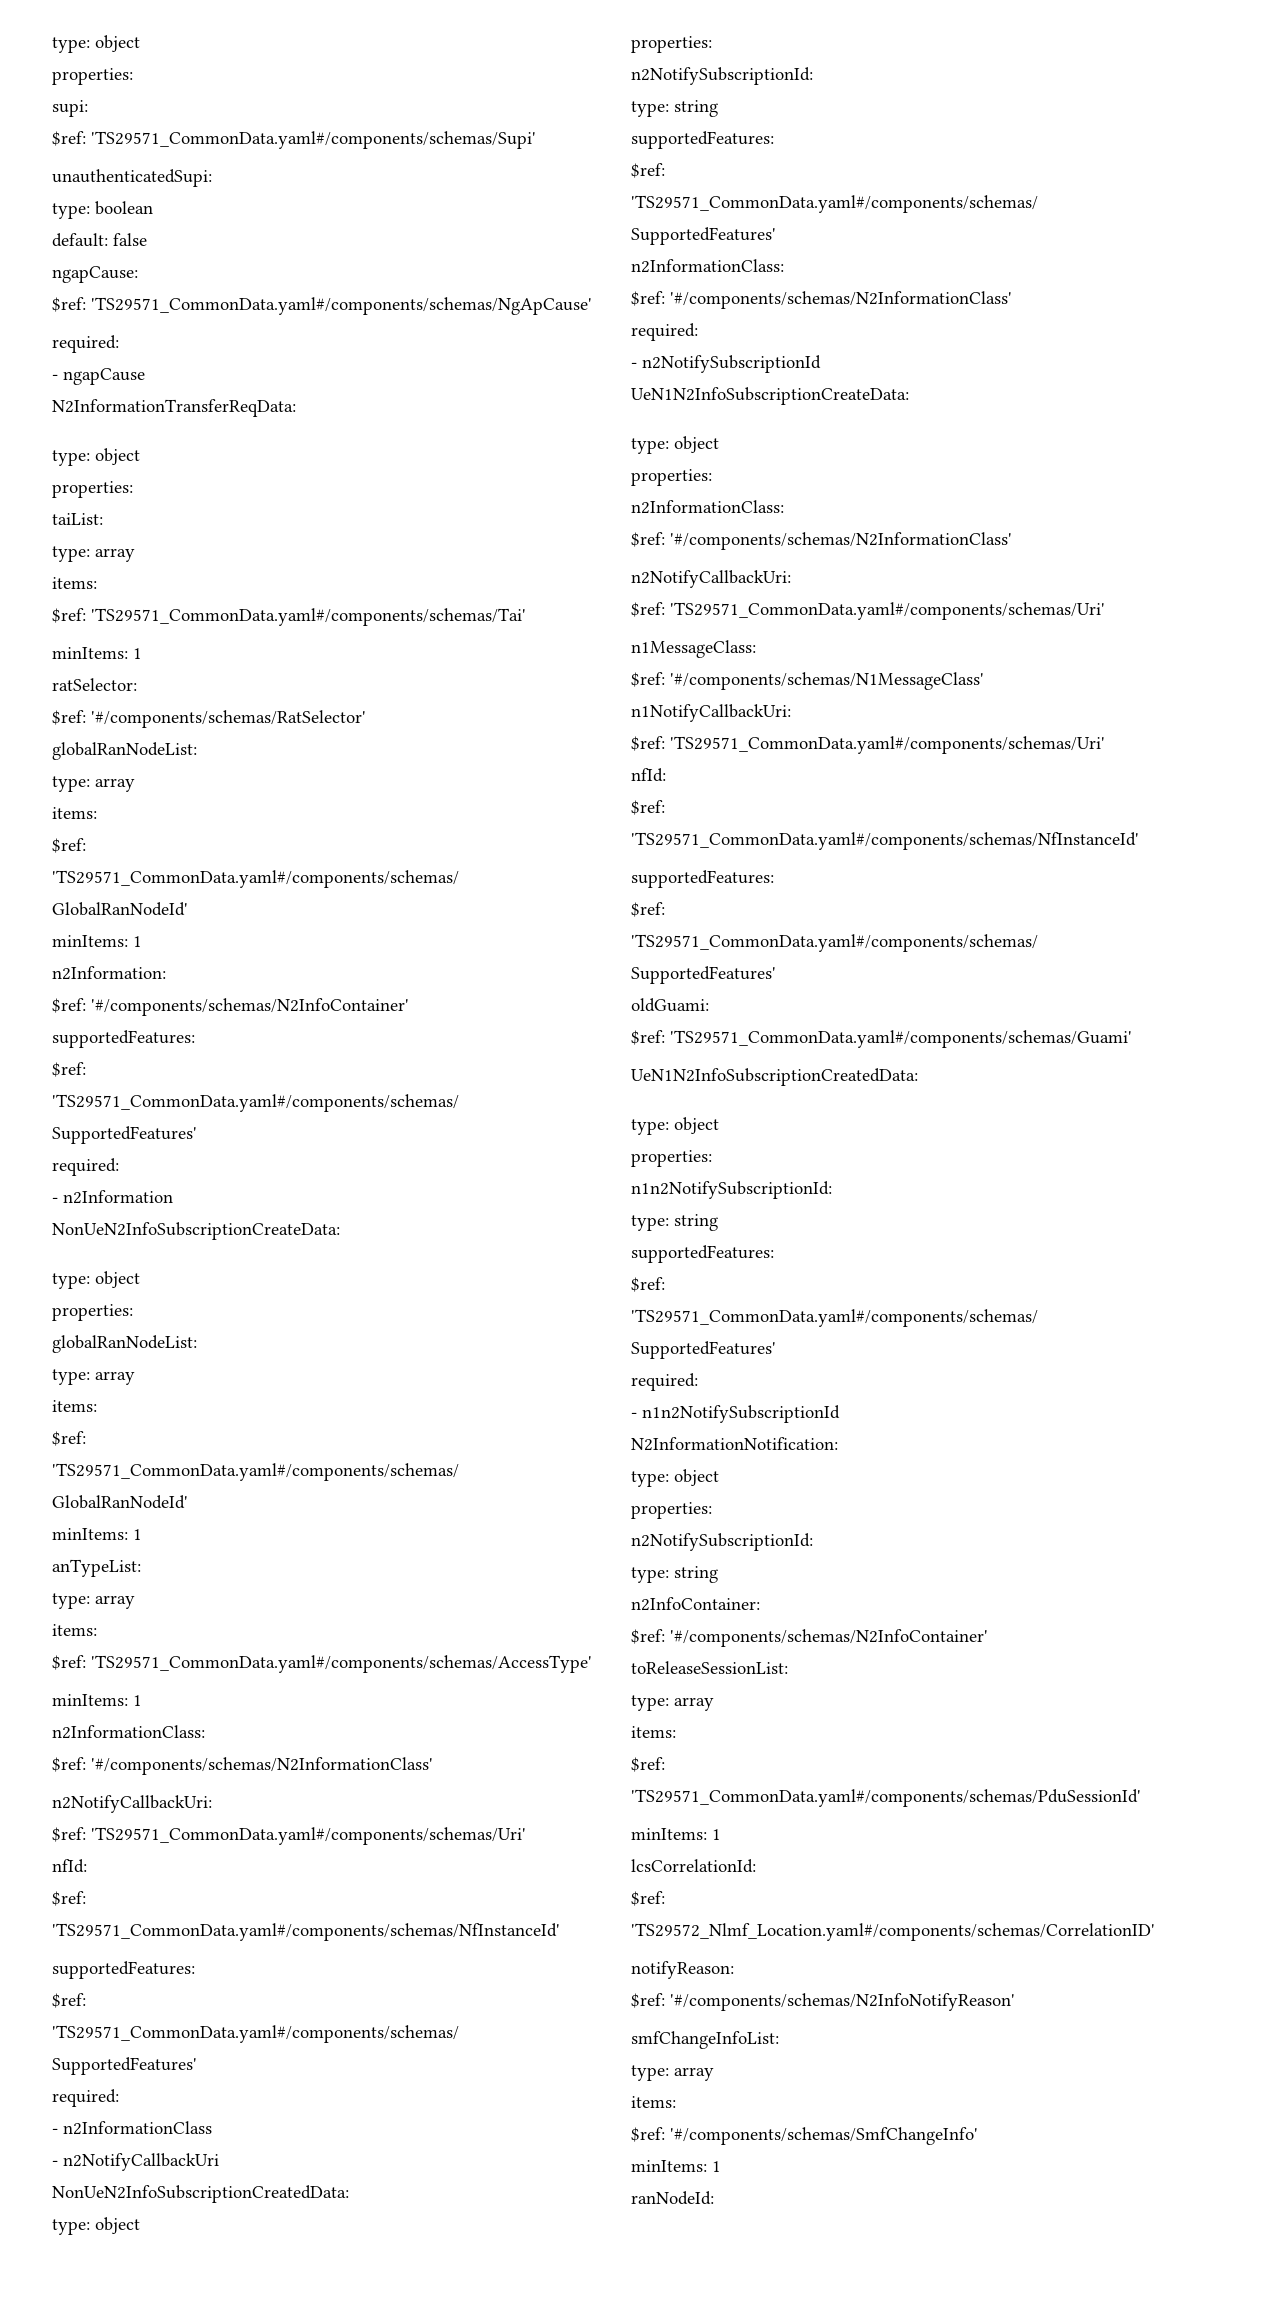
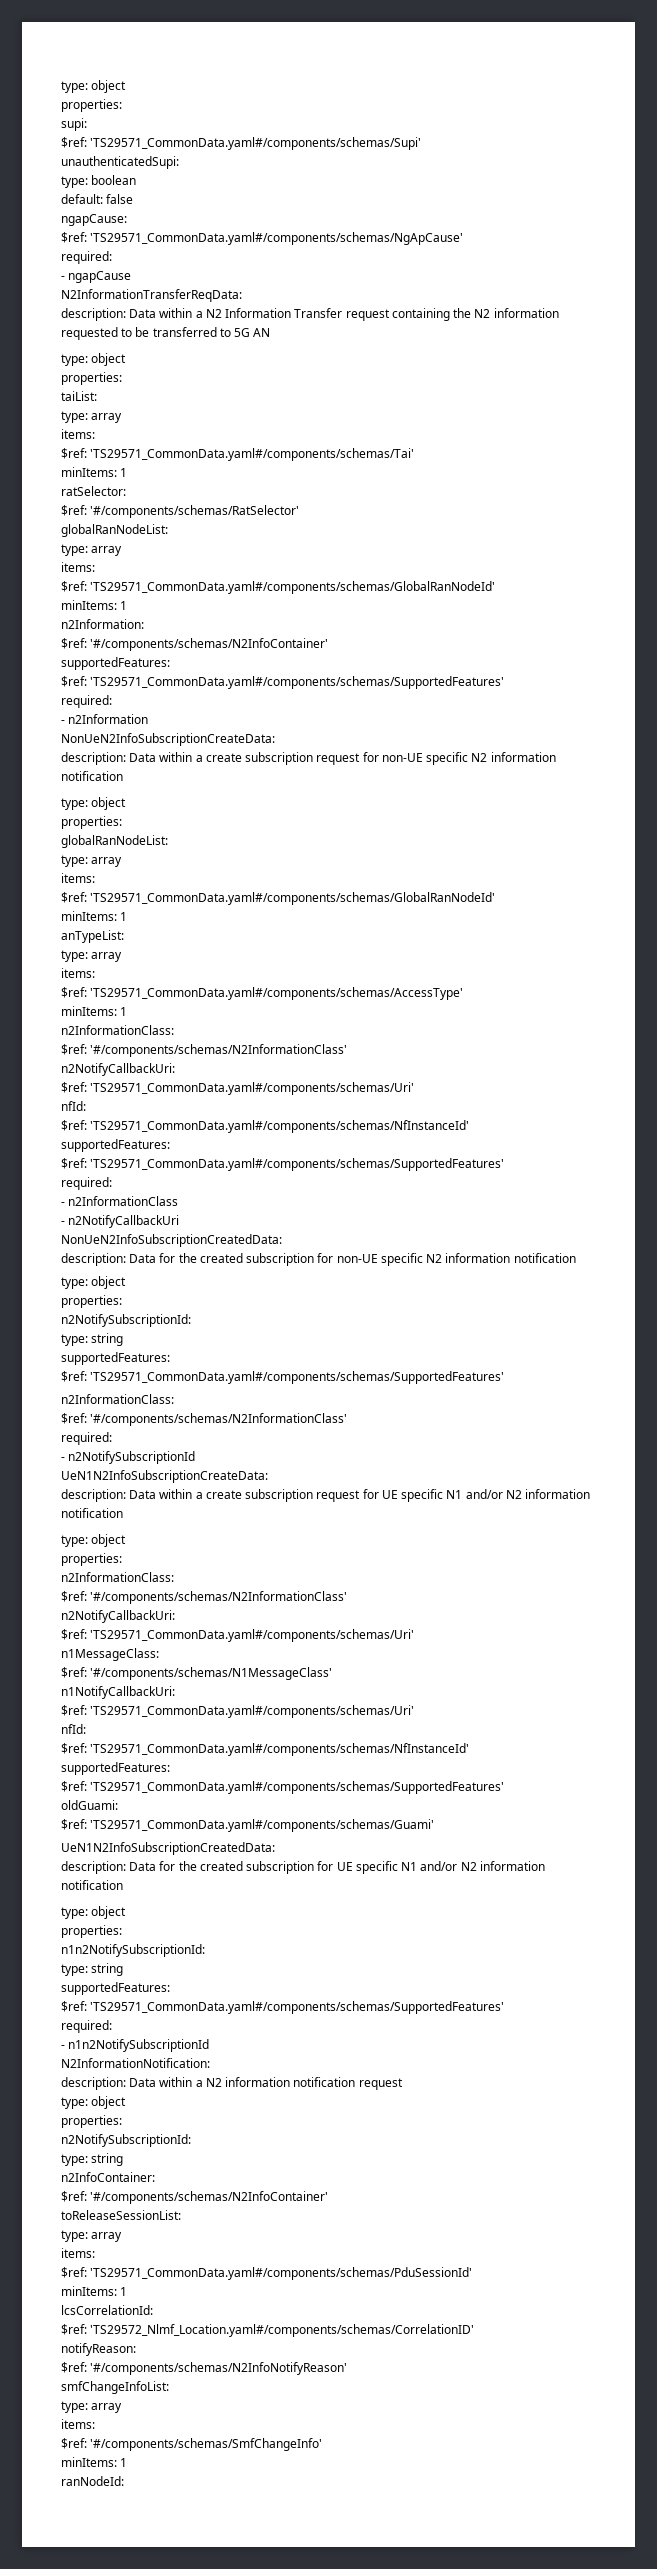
(296, 408) none -> [61,308,559,321] [61,327,271,340] // description: Data within a N2 Information Transfer request containing the N2 information requested to be transferred to 5G AN
(340, 1231) none -> [61,752,556,765] [61,771,123,781] // description: Data within a create subscription request for non-UE specific N2 information notification
(349, 2194) none -> [61,1253,576,1266] // description: Data for the created subscription for non-UE specific N2 information notification
(909, 396) none -> [61,1489,591,1502] [61,1508,123,1518] // description: Data within a create subscription request for UE specific N1 and/or N2 information notification
(918, 1077) none -> [61,1861,545,1874] [61,1880,123,1890] // description: Data for the created subscription for UE specific N1 and/or N2 information notification
(838, 1444) none -> [61,2077,403,2090] // description: Data within a N2 information notification request

